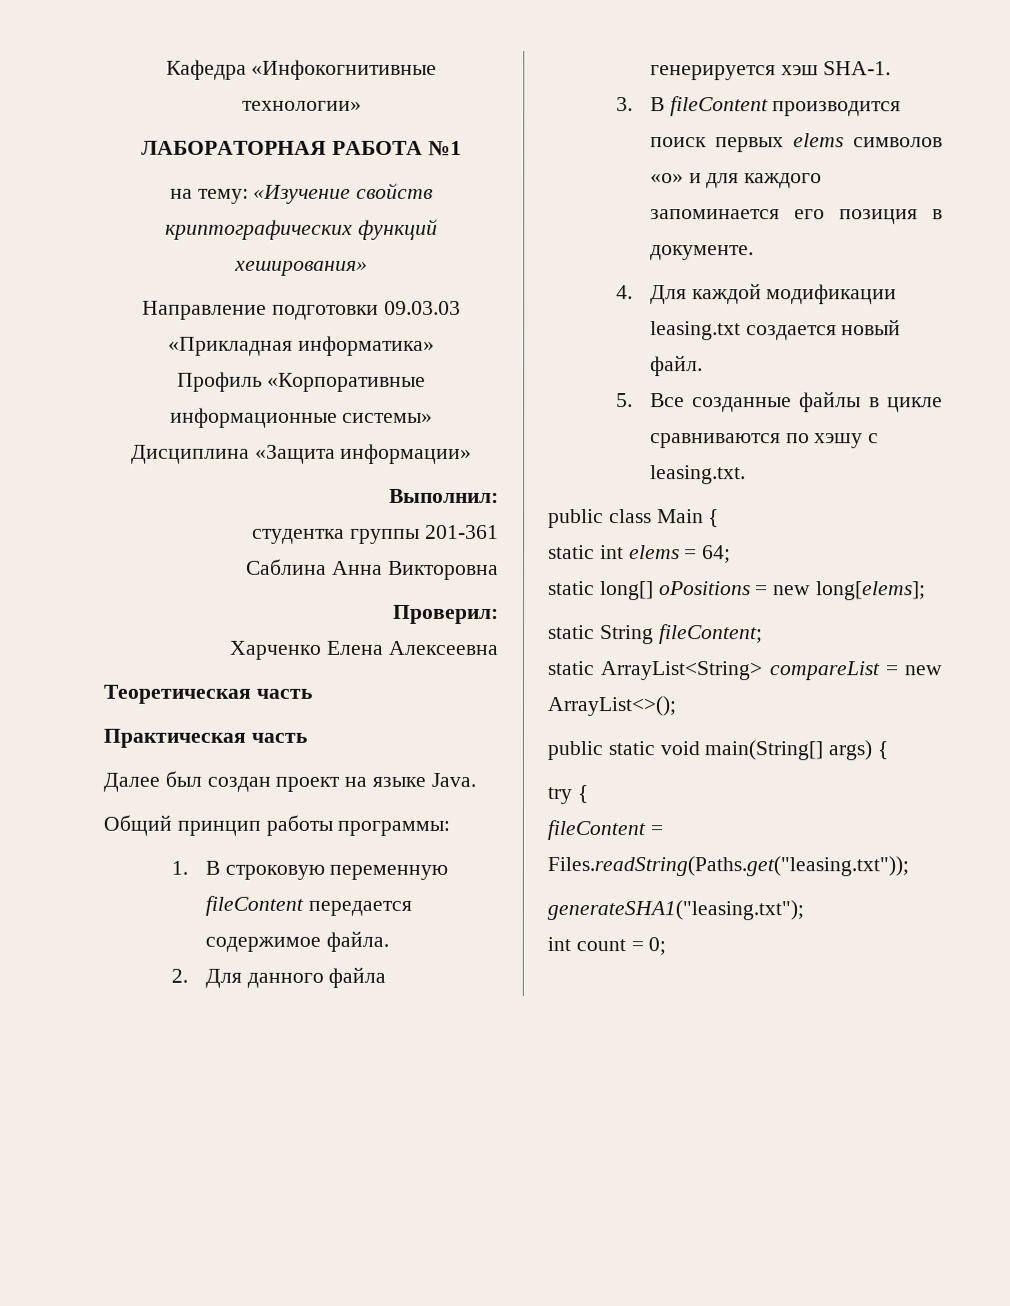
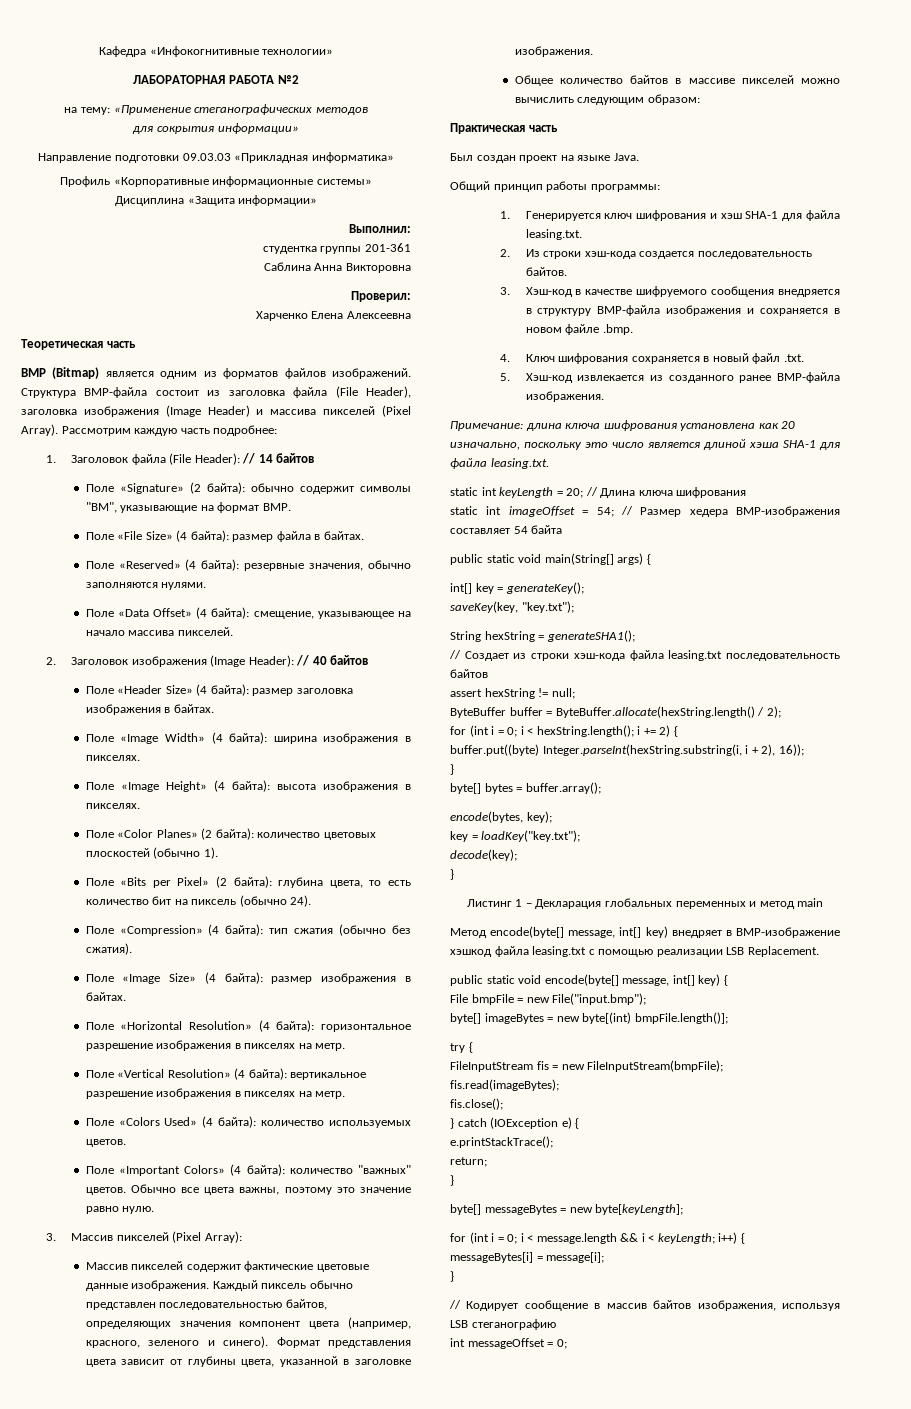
[427,140,462,156] №1 -> [277,75,299,84] №2
[253,182,434,204] [165,218,438,240] [234,260,368,276] «Изучение свойств криптографических функций хеширования» -> [113,104,368,115] [132,123,299,134] «Применение стеганографических методов // для сокрытия информации»
(312, 693) none -> [21,367,411,379] [21,386,412,398] [21,405,411,417] [21,424,278,436] [46,453,315,465] [85,482,411,494] [85,502,291,513] [85,530,364,542] [85,559,411,571] [85,582,207,590] [85,607,411,619] [85,627,233,636] [46,655,369,667] [85,684,353,696] [85,704,214,715] [85,732,411,744] [85,755,140,761] [85,780,411,792] [85,803,140,809] [85,828,376,840] [85,847,218,859] [85,876,411,888] [85,895,312,907] [85,924,411,936] [85,943,132,955] [85,972,411,984] [85,992,126,1001] [85,1020,411,1032] [85,1040,346,1051] [85,1068,367,1080] [85,1088,346,1099] [85,1116,411,1128] [85,1139,126,1147] [85,1164,411,1176] [85,1184,411,1195] [85,1206,155,1214] [46,1231,242,1243] [85,1261,369,1272] [85,1280,353,1291] [85,1299,327,1310] [85,1317,411,1329] [85,1336,411,1348] [85,1356,411,1367] [514,46,593,57] [514,75,840,86] [514,94,700,105] // BMP (Bitmap) является одним из форматов файлов изображений. Структура BMP-файла состоит из заголовка файла (File Header), заголовка изображения (Image Header) и массива пикселей (Pixel Array). Рассмотрим каждую часть подробнее: // 1. Заголовок файла (File Header): // 14 байтов // Поле «Signature» (2 байта): обычно содержит символы "BM", указывающие на формат BMP. // Поле «File Size» (4 байта): размер файла в байтах. // Поле «Reserved» (4 байта): резервные значения, обычно заполняются нулями. // Поле «Data Offset» (4 байта): смещение, указывающее на начало массива пикселей. // 2. Заголовок изображения (Image Header): // 40 байтов // Поле «Header Size» (4 байта): размер заголовка изображения в байтах. // Поле «Image Width» (4 байта): ширина изображения в пикселях. // Поле «Image Height» (4 байта): высота изображения в пикселях. // Поле «Color Planes» (2 байта): количество цветовых плоскостей (обычно 1). // Поле «Bits per Pixel» (2 байта): глубина цвета, то есть количество бит на пиксель (обычно 24). // Поле «Compression» (4 байта): тип сжатия (обычно без сжатия). // Поле «Image Size» (4 байта): размер изображения в байтах. // Поле «Horizontal Resolution» (4 байта): горизонтальное разрешение изображения в пикселях на метр. // Поле «Vertical Resolution» (4 байта): вертикальное разрешение изображения в пикселях на метр. // Поле «Colors Used» (4 байта): количество используемых цветов. // Поле «Important Colors» (4 байта): количество "важных" цветов. Обычно все цвета важны, поэтому это значение равно нулю. // 3. Массив пикселей (Pixel Array): // Массив пикселей содержит фактические цветовые данные изображения. Каждый пиксель обычно представлен последовательностью байтов, определяющих значения компонент цвета (например, красного, зеленого и синего). Формат представления цвета зависит от глубины цвета, указанной в заголовке изображения. // Общее количество байтов в массиве пикселей можно вычислить следующим образом:
[103,770,202,792] Далее был -> [450,153,473,161] Был
[204,860,449,880] [204,895,412,916] [204,930,389,952] [170,966,387,988] [649,61,892,81] [615,96,902,117] [649,133,943,153] [649,173,823,189] [649,209,943,225] [649,245,754,261] [615,283,898,305] [649,319,902,341] [649,355,703,377] [615,391,943,413] [649,433,880,449] [649,465,746,485] [548,509,720,529] [548,545,732,564] [548,581,927,601] [548,624,763,645] [547,661,942,681] [547,696,676,717] В строковую переменную fileContent передается содержимое файла. // 2. Для данного файла генерируется хэш SHA-1. // 3. В fileContent производится поиск первых elems символов «о» и для каждого запоминается его позиция в документе. // 4. Для каждой модификации leasing.txt создается новый файл. // 5. Все созданные файлы в цикле сравниваются по хэшу с leasing.txt. // public class Main { // static int elems = 64; // static long[] oPositions = new long[elems]; // static String fileContent; // static ArrayList<String> compareList = new ArrayList<>(); -> [525,210,840,221] [525,229,582,240] [500,249,812,259] [525,267,567,276] [500,286,840,297] [525,305,840,316] [525,324,633,335] [500,353,804,364] [500,372,840,383] [525,391,604,402] [450,420,796,431] [450,439,840,450] [450,458,549,469] [450,487,747,498] [450,506,840,517] [450,525,563,534] Генерируется ключ шифрования и хэш SHA-1 для файла leasing.txt. // 2. Из строки хэш-кода создается последовательность байтов. // 3. Хэш-код в качестве шифруемого сообщения внедряется в структуру BMP-файла изображения и сохраняется в новом файле .bmp. // 4. Ключ шифрования сохраняется в новый файл .txt. // 5. Хэш-код извлекается из созданного ранее BMP-файла изображения. // Примечание: длина ключа шифрования установлена как 20 изначально, поскольку это число является длиной хэша SHA-1 для файла leasing.txt. // static int keyLength = 20; // Длина ключа шифрования // static int imageOffset = 54; // Размер хедера BMP-изображения составляет 54 байта
[547,785,588,805] [547,820,663,841] [547,856,909,877] [547,900,804,921] [547,937,626,952] try { // fileContent = Files.readString(Paths.get("leasing.txt")); // generateSHA1("leasing.txt"); // int count -> [450,582,584,594] [450,601,574,613] [450,630,635,642] [449,650,840,661] [450,669,488,678] [450,688,575,699] [450,706,781,718] [450,725,678,737] [450,744,804,756] [450,764,454,775] [450,782,601,794] [450,811,552,823] [450,830,581,842] [450,849,517,861] [450,869,454,880] [466,898,824,909] [450,926,840,938] [450,946,819,957] [450,974,728,986] [450,993,647,1005] [450,1012,728,1024] [450,1042,473,1053] [450,1060,724,1072] [450,1079,559,1091] [450,1098,503,1110] [450,1117,580,1129] [450,1136,553,1148] [450,1157,487,1167] [450,1175,454,1186] [450,1204,684,1215] [450,1232,745,1244] [450,1252,605,1263] [450,1271,454,1282] [449,1300,840,1311] [450,1319,556,1330] [450,1338,545,1349] int[] key = generateKey(); // saveKey(key, "key.txt"); // String hexString = generateSHA1(); // // Создает из строки хэш-кода файла leasing.txt последовательность байтов // assert hexString != null; // ByteBuffer buffer = ByteBuffer.allocate(hexString.length() / 2); // for (int i = 0; i < hexString.length(); i += 2) { // buffer.put((byte) Integer.parseInt(hexString.substring(i, i + 2), 16)); // } // byte[] bytes = buffer.array(); // encode(bytes, key); // key = loadKey("key.txt"); // decode(key); // } // Листинг 1 – Декларация глобальных переменных и метод main // Метод encode(byte[] message, int[] key) внедряет в BMP-изображение хэшкод файла leasing.txt с помощью реализации LSB Replacement. // public static void encode(byte[] message, int[] key) { // File bmpFile = new File("input.bmp"); // byte[] imageBytes = new byte[(int) bmpFile.length()]; // try { // FileInputStream fis = new FileInputStream(bmpFile); // fis.read(imageBytes); // fis.close(); // } catch (IOException e) { // e.printStackTrace(); // return; // } // byte[] messageBytes = new byte[keyLength]; // for (int i = 0; i < message.length && i < keyLength; i++) { // messageBytes[i] = message[i]; // } // // Кодирует сообщение в массив байтов изображения, используя LSB стеганографию // int messageOffset

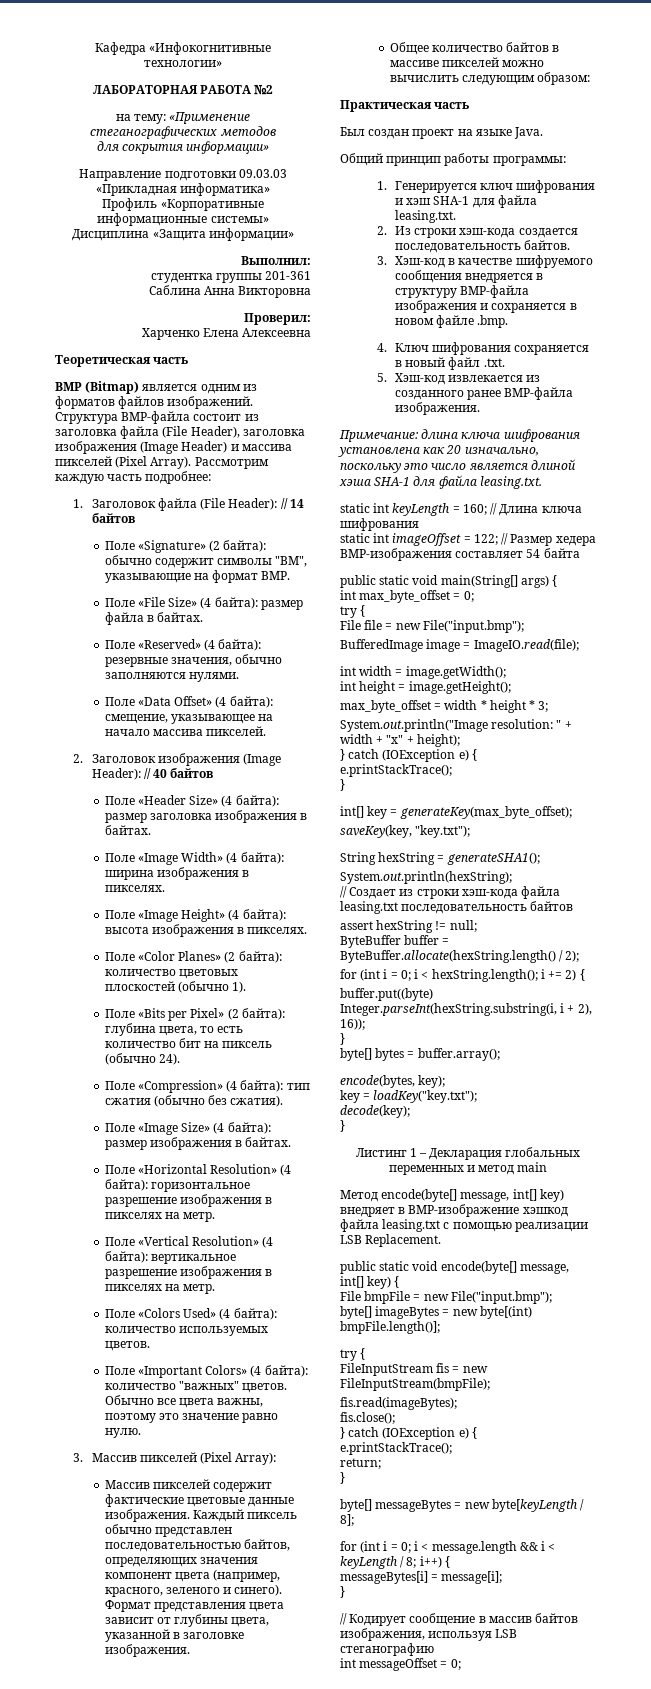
[566,488,584,498] 20; -> [462,504,487,515] 160;
[596,507,614,517] 54; -> [473,534,498,545] 122;
(651, 559) none -> [340,590,474,603] [340,605,366,618] [340,620,524,633] [340,639,579,652] [340,666,506,679] [340,681,511,694] [340,700,549,713] [340,719,572,732] [340,734,460,747] [340,749,477,762] [340,764,452,777] [340,779,345,791] // int max_byte_offset = 0; // try { // File file = new File("input.bmp"); // BufferedImage image = ImageIO.read(file); // int width = image.getWidth(); // int height = image.getHeight(); // max_byte_offset = width * height * 3; // System.out.println("Image resolution: " + width + "x" + height); // } catch (IOException e) { // e.printStackTrace(); // }
[505,582,584,594] generateKey(); -> [399,806,572,819] generateKey(max_byte_offset);
(635, 636) none -> [340,871,512,884] // System.out.println(hexString);
[595,1204,684,1215] byte[keyLength]; -> [491,1499,585,1512] [340,1514,354,1526] byte[keyLength / 8];
[657,1233,715,1244] keyLength; -> [340,1556,417,1569] keyLength / 8;

